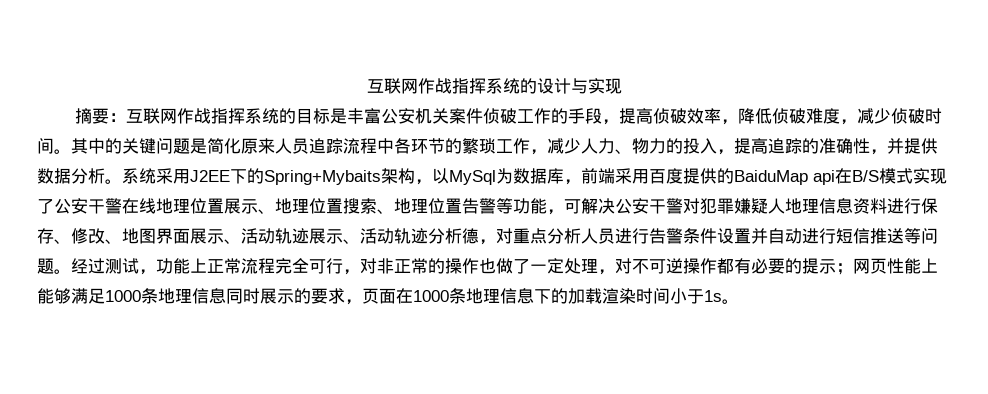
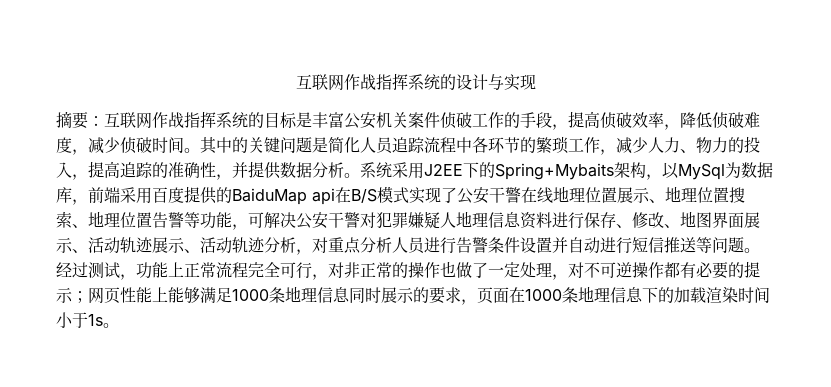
[241,138,275,154] 原来 -> (360, 145) none
[462,228,479,244] 德 -> (296, 245) none

